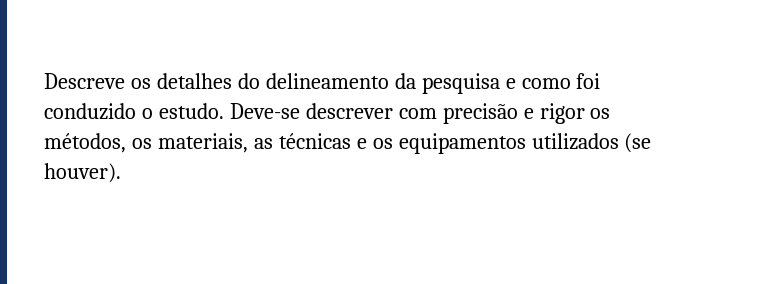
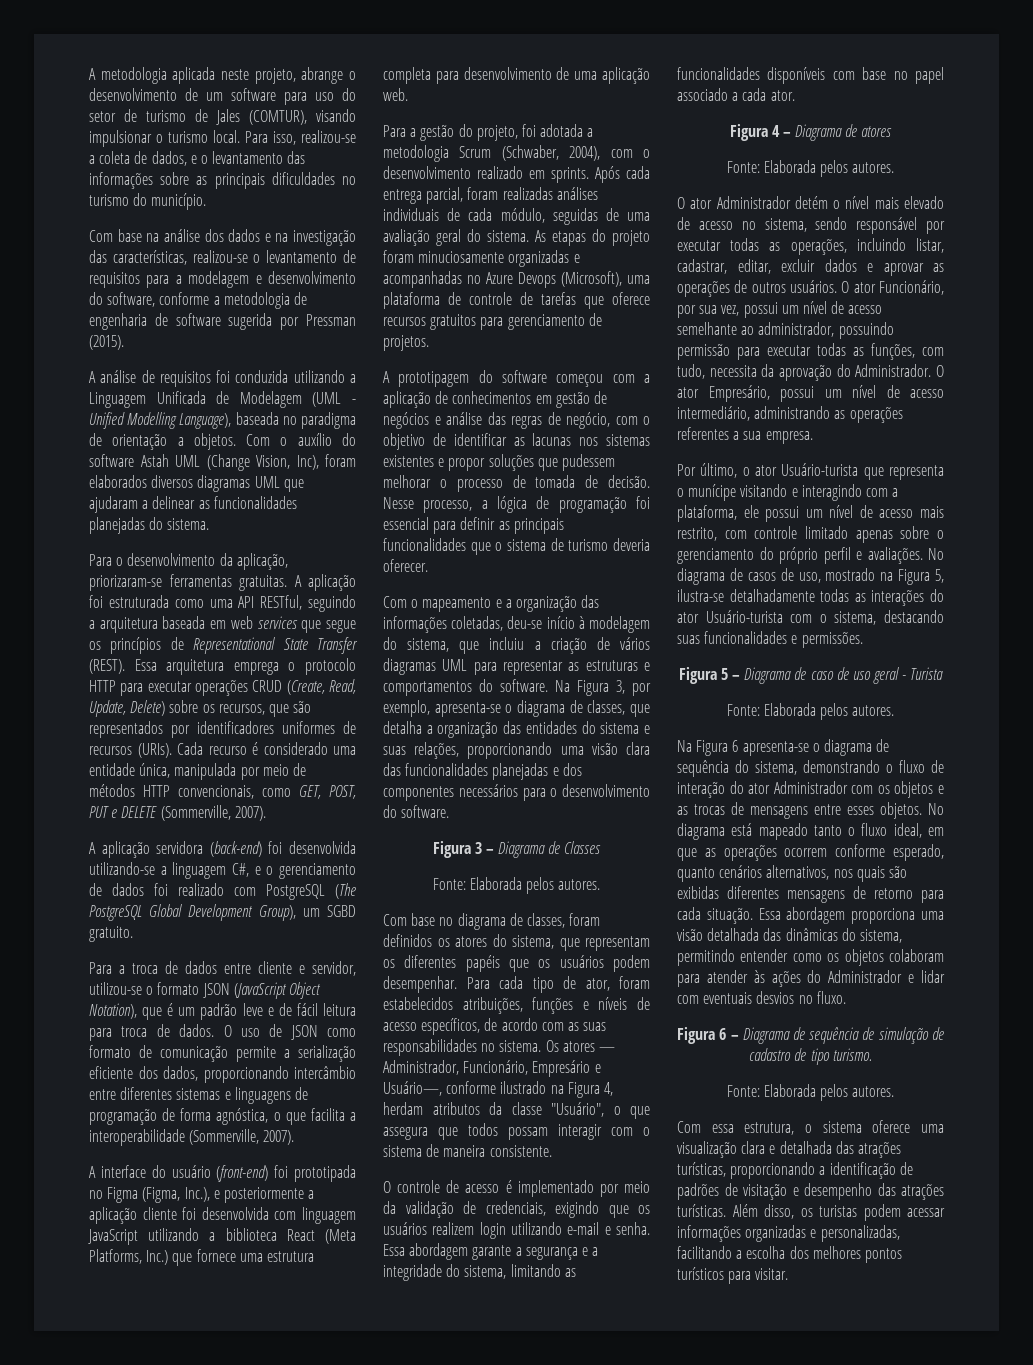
[44,73,601,94] [44,103,611,124] [44,133,652,154] [44,163,121,183] Descreve os detalhes do delineamento da pesquisa e como foi conduzido o estudo. Deve-se descrever com precisão e rigor os métodos, os materiais, as técnicas e os equipamentos utilizados (se houver). -> [89,67,356,84] [89,88,356,105] [89,109,356,125] [89,130,356,147] [89,151,306,166] [89,172,356,189] [89,193,207,210] [89,229,356,246] [89,250,356,265] [89,271,356,288] [89,292,307,309] [89,313,356,330] [89,335,124,350] [89,370,356,387] [89,391,356,408] [89,412,356,429] [89,433,356,450] [89,454,356,471] [89,475,304,492] [89,496,297,513] [89,517,210,534] [89,553,288,570] [89,574,356,591] [89,595,356,612] [89,616,356,633] [89,637,358,654] [89,658,356,675] [89,679,356,696] [89,700,312,717] [89,721,356,738] [89,742,356,758] [89,763,306,780] [89,784,357,799] [89,805,266,821] [89,841,356,858] [89,862,356,879] [89,883,356,900] [89,904,356,921] [89,926,133,942] [89,961,356,976] [89,982,321,999] [89,1003,356,1020] [89,1024,356,1041] [89,1045,356,1062] [89,1066,356,1083] [89,1087,308,1104] [89,1108,356,1125] [89,1129,295,1146] [89,1165,356,1182] [89,1187,315,1203] [89,1207,356,1224] [88,1228,356,1245] [89,1249,314,1266] [383,67,650,84] [383,88,408,101] [383,124,594,141] [383,145,650,162] [383,166,650,183] [383,187,598,204] [383,208,650,225] [383,229,650,246] [383,250,580,267] [383,271,650,288] [383,292,650,309] [383,313,602,330] [383,335,429,351] [383,370,650,387] [383,391,607,408] [383,412,650,429] [383,433,650,450] [383,454,615,471] [383,475,650,492] [383,496,650,513] [383,517,564,534] [383,538,650,555] [383,559,428,572] [383,595,600,612] [383,616,650,633] [383,637,650,654] [383,658,650,675] [383,679,651,696] [383,700,650,717] [383,721,650,738] [383,742,650,759] [383,763,582,780] [383,784,650,801] [383,805,450,818] [432,841,602,858] [432,877,601,894] [383,913,601,930] [383,934,650,951] [383,955,650,972] [383,976,650,993] [383,997,650,1014] [383,1018,607,1035] [383,1039,615,1056] [383,1060,601,1077] [383,1081,613,1098] [383,1102,650,1119] [383,1123,650,1140] [383,1144,552,1157] [383,1180,650,1197] [383,1201,650,1218] [383,1222,650,1239] [383,1243,599,1260] [383,1264,576,1281] [677,67,944,84] [677,88,795,101] [729,124,893,141] [726,160,895,177] [677,196,944,209] [677,217,945,234] [677,238,944,255] [677,259,944,276] [677,280,944,297] [677,301,883,318] [677,322,894,339] [677,343,944,360] [677,364,944,381] [677,385,944,402] [677,406,903,423] [677,427,813,444] [677,463,944,480] [677,484,899,501] [677,505,944,522] [677,526,944,543] [677,547,944,564] [677,568,944,585] [677,589,944,606] [677,610,944,625] [677,631,863,648] [678,667,944,684] [726,703,895,720] [677,739,890,756] [677,760,944,777] [677,781,944,798] [677,802,944,819] [677,823,944,840] [677,844,944,861] [677,865,907,882] [677,886,944,903] [677,907,944,924] [677,928,902,943] [677,949,944,966] [677,970,945,987] [677,991,846,1004] [677,1027,944,1044] [749,1048,872,1065] [726,1084,895,1101] [677,1120,944,1135] [677,1141,901,1158] [677,1162,913,1179] [677,1183,944,1200] [677,1204,945,1221] [677,1225,900,1242] [677,1246,902,1263] [677,1267,789,1284] A metodologia aplicada neste projeto, abrange o desenvolvimento de um software para uso do setor de turismo de Jales (COMTUR), visando impulsionar o turismo local. Para isso, realizou-se a coleta de dados, e o levantamento das informações sobre as principais dificuldades no turismo do município. // Com base na análise dos dados e na investigação das características, realizou-se o levantamento de requisitos para a modelagem e desenvolvimento do software, conforme a metodologia de engenharia de software sugerida por Pressman (2015). // A análise de requisitos foi conduzida utilizando a Linguagem Unificada de Modelagem (UML - Unified Modelling Language), baseada no paradigma de orientação a objetos. Com o auxílio do software Astah UML (Change Vision, Inc), foram elaborados diversos diagramas UML que ajudaram a delinear as funcionalidades planejadas do sistema. // Para o desenvolvimento da aplicação, priorizaram-se ferramentas gratuitas. A aplicação foi estruturada como uma API RESTful, seguindo a arquitetura baseada em web services que segue os princípios de Representational State Transfer (REST). Essa arquitetura emprega o protocolo HTTP para executar operações CRUD (Create, Read, Update, Delete) sobre os recursos, que são representados por identificadores uniformes de recursos (URIs). Cada recurso é considerado uma entidade única, manipulada por meio de métodos HTTP convencionais, como GET, POST, PUT e DELETE (Sommerville, 2007). // A aplicação servidora (back-end) foi desenvolvida utilizando-se a linguagem C#, e o gerenciamento de dados foi realizado com PostgreSQL (The PostgreSQL Global Development Group), um SGBD gratuito. // Para a troca de dados entre cliente e servidor, utilizou-se o formato JSON (JavaScript Object Notation), que é um padrão leve e de fácil leitura para troca de dados. O uso de JSON como formato de comunicação permite a serialização eficiente dos dados, proporcionando intercâmbio entre diferentes sistemas e linguagens de programação de forma agnóstica, o que facilita a interoperabilidade (Sommerville, 2007). // A interface do usuário (front-end) foi prototipada no Figma (Figma, Inc.), e posteriormente a aplicação cliente foi desenvolvida com linguagem JavaScript utilizando a biblioteca React (Meta Platforms, Inc.) que fornece uma estrutura completa para desenvolvimento de uma aplicação web. // Para a gestão do projeto, foi adotada a metodologia Scrum (Schwaber, 2004), com o desenvolvimento realizado em sprints. Após cada entrega parcial, foram realizadas análises individuais de cada módulo, seguidas de uma avaliação geral do sistema. As etapas do projeto foram minuciosamente organizadas e acompanhadas no Azure Devops (Microsoft), uma plataforma de controle de tarefas que oferece recursos gratuitos para gerenciamento de projetos. // A prototipagem do software começou com a aplicação de conhecimentos em gestão de negócios e análise das regras de negócio, com o objetivo de identificar as lacunas nos sistemas existentes e propor soluções que pudessem melhorar o processo de tomada de decisão. Nesse processo, a lógica de programação foi essencial para definir as principais funcionalidades que o sistema de turismo deveria oferecer. // Com o mapeamento e a organização das informações coletadas, deu-se início à modelagem do sistema, que incluiu a criação de vários diagramas UML para representar as estruturas e comportamentos do software. Na Figura 3, por exemplo, apresenta-se o diagrama de classes, que detalha a organização das entidades do sistema e suas relações, proporcionando uma visão clara das funcionalidades planejadas e dos componentes necessários para o desenvolvimento do software. // Figura 3 – Diagrama de Classes // Fonte: Elaborada pelos autores. // Com base no diagrama de classes, foram definidos os atores do sistema, que representam os diferentes papéis que os usuários podem desempenhar. Para cada tipo de ator, foram estabelecidos atribuições, funções e níveis de acesso específicos, de acordo com as suas responsabilidades no sistema. Os atores — Administrador, Funcionário, Empresário e Usuário—, conforme ilustrado na Figura 4, herdam atributos da classe "Usuário", o que assegura que todos possam interagir com o sistema de maneira consistente. // O controle de acesso é implementado por meio da validação de credenciais, exigindo que os usuários realizem login utilizando e-mail e senha. Essa abordagem garante a segurança e a integridade do sistema, limitando as funcionalidades disponíveis com base no papel associado a cada ator. // Figura 4 – Diagrama de atores // Fonte: Elaborada pelos autores. // O ator Administrador detém o nível mais elevado de acesso no sistema, sendo responsável por executar todas as operações, incluindo listar, cadastrar, editar, excluir dados e aprovar as operações de outros usuários. O ator Funcionário, por sua vez, possui um nível de acesso semelhante ao administrador, possuindo permissão para executar todas as funções, com tudo, necessita da aprovação do Administrador. O ator Empresário, possui um nível de acesso intermediário, administrando as operações referentes a sua empresa. // Por último, o ator Usuário-turista que representa o munícipe visitando e interagindo com a plataforma, ele possui um nível de acesso mais restrito, com controle limitado apenas sobre o gerenciamento do próprio perfil e avaliações. No diagrama de casos de uso, mostrado na Figura 5, ilustra-se detalhadamente todas as interações do ator Usuário-turista com o sistema, destacando suas funcionalidades e permissões. // Figura 5 – Diagrama de caso de uso geral - Turista // Fonte: Elaborada pelos autores. // Na Figura 6 apresenta-se o diagrama de sequência do sistema, demonstrando o fluxo de interação do ator Administrador com os objetos e as trocas de mensagens entre esses objetos. No diagrama está mapeado tanto o fluxo ideal, em que as operações ocorrem conforme esperado, quanto cenários alternativos, nos quais são exibidas diferentes mensagens de retorno para cada situação. Essa abordagem proporciona uma visão detalhada das dinâmicas do sistema, permitindo entender como os objetos colaboram para atender às ações do Administrador e lidar com eventuais desvios no fluxo. // Figura 6 – Diagrama de sequência de simulação de cadastro de tipo turismo. // Fonte: Elaborada pelos autores. // Com essa estrutura, o sistema oferece uma visualização clara e detalhada das atrações turísticas, proporcionando a identificação de padrões de visitação e desempenho das atrações turísticas. Além disso, os turistas podem acessar informações organizadas e personalizadas, facilitando a escolha dos melhores pontos turísticos para visitar.

